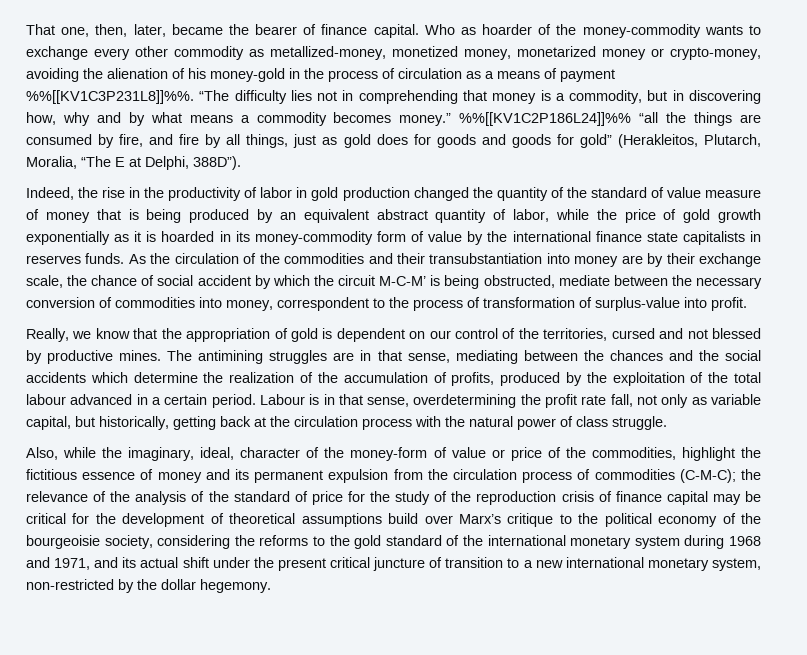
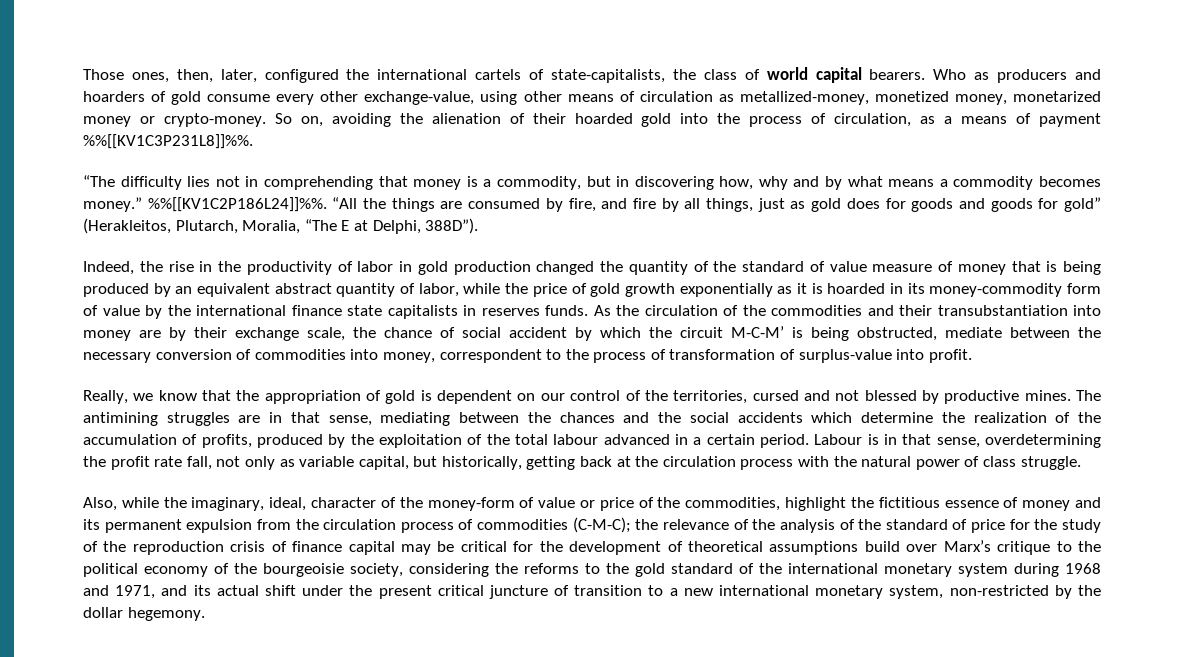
[26,24,761,38] [26,46,244,60] That one, then, later, became the bearer of finance capital. Who as hoarder of the money-commodity wants to exchange every other commodity -> [83,67,1102,83] [83,91,713,105] Those ones, then, later, configured the international cartels of state-capitalists, the class of world capital bearers. Who as producers and hoarders of gold consume every other exchange-value, using other means of circulation
[670,47,761,60] crypto-money, -> [163,113,323,127] crypto-money. So on,
[188,68,462,82] his money-gold in the process of circulation -> [532,113,912,127] their hoarded gold into the process of circulation,
(194, 97) none -> (253, 141) //
[459,112,659,126] %%[[KV1C2P186L24]]%% “all -> [147,197,358,212] %%[[KV1C2P186L24]]%%. “All

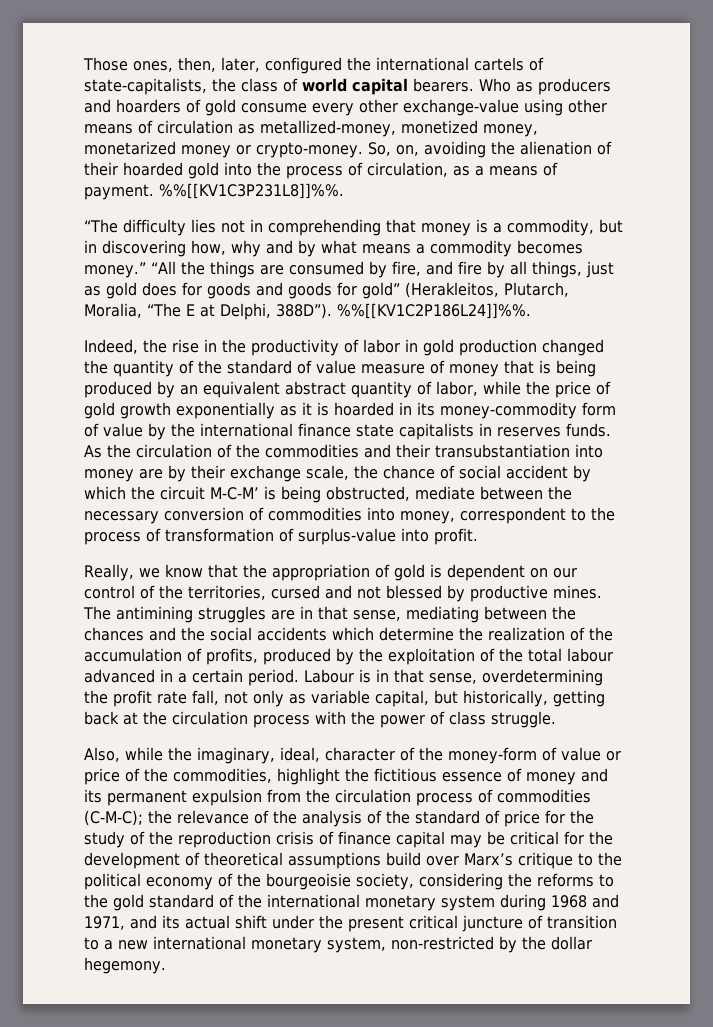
[364,91,475,105] exchange-value, -> [403,99,519,116] exchange-value
[274,113,292,124] So -> [367,142,391,156] So,
[1039,113,1102,127] payment -> [84,184,154,200] payment.
[147,197,327,212] %%[[KV1C2P186L24]]%%. -> (146, 270) none
(479, 226) none -> [337,303,531,319] %%[[KV1C2P186L24]]%%.
[861,456,912,467] natural -> (375, 718) none

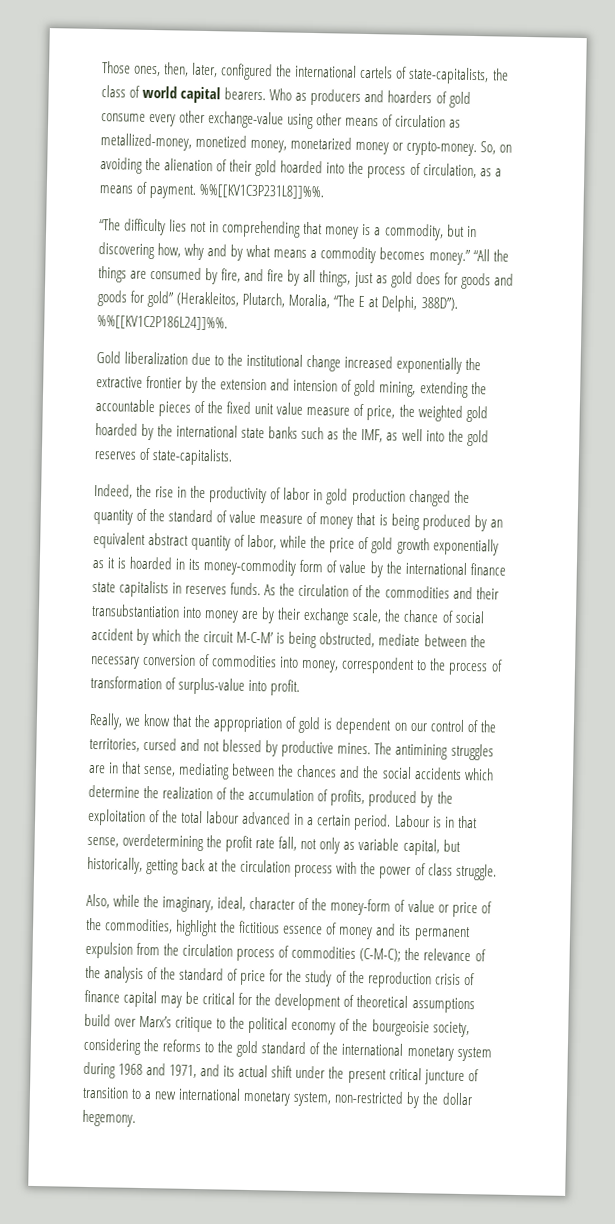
[395,145,419,156] on, -> [499,144,513,153] on
[123,162,219,179] hoarded gold -> [255,159,324,177] gold hoarded
(531, 311) none -> [96,351,482,374] [96,375,487,398] [95,399,488,423] [95,423,489,447] [94,447,234,466] // Gold liberalization due to the institutional change increased exponentially the extractive frontier by the extension and intension of gold mining, extending the accountable pieces of the fixed unit value measure of price, the weighted gold hoarded by the international state banks such as the IMF, as well into the gold reserves of state-capitalists.

